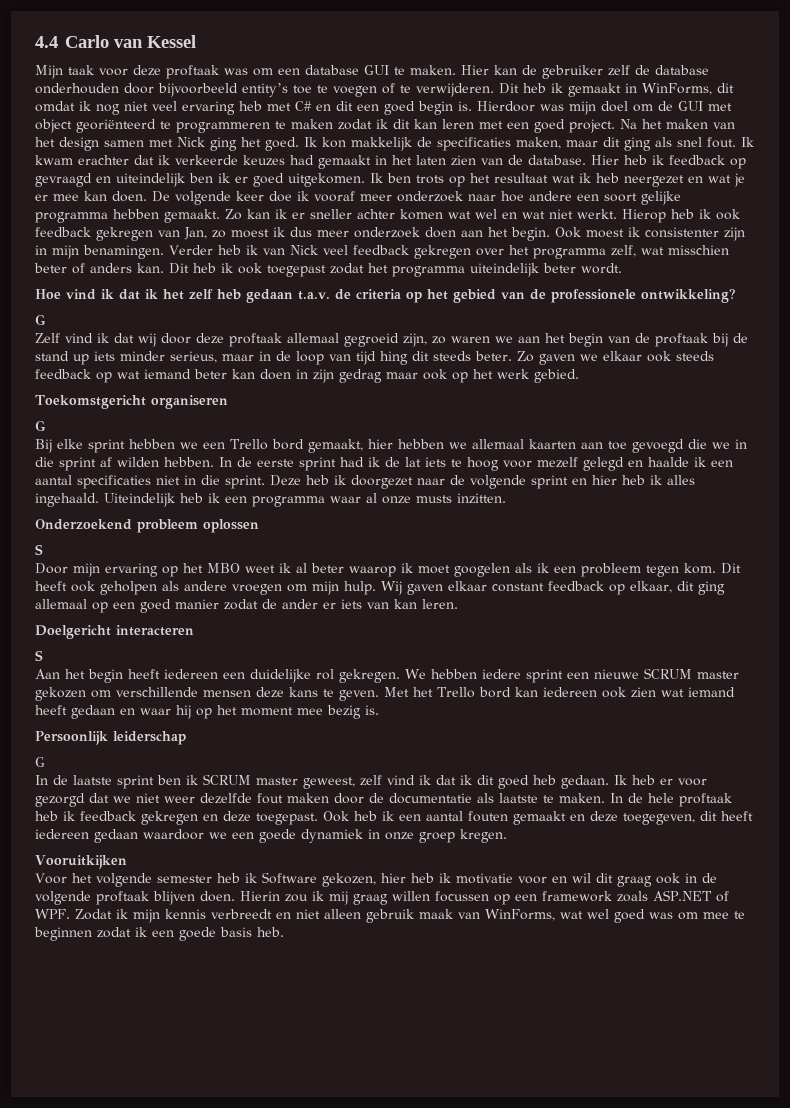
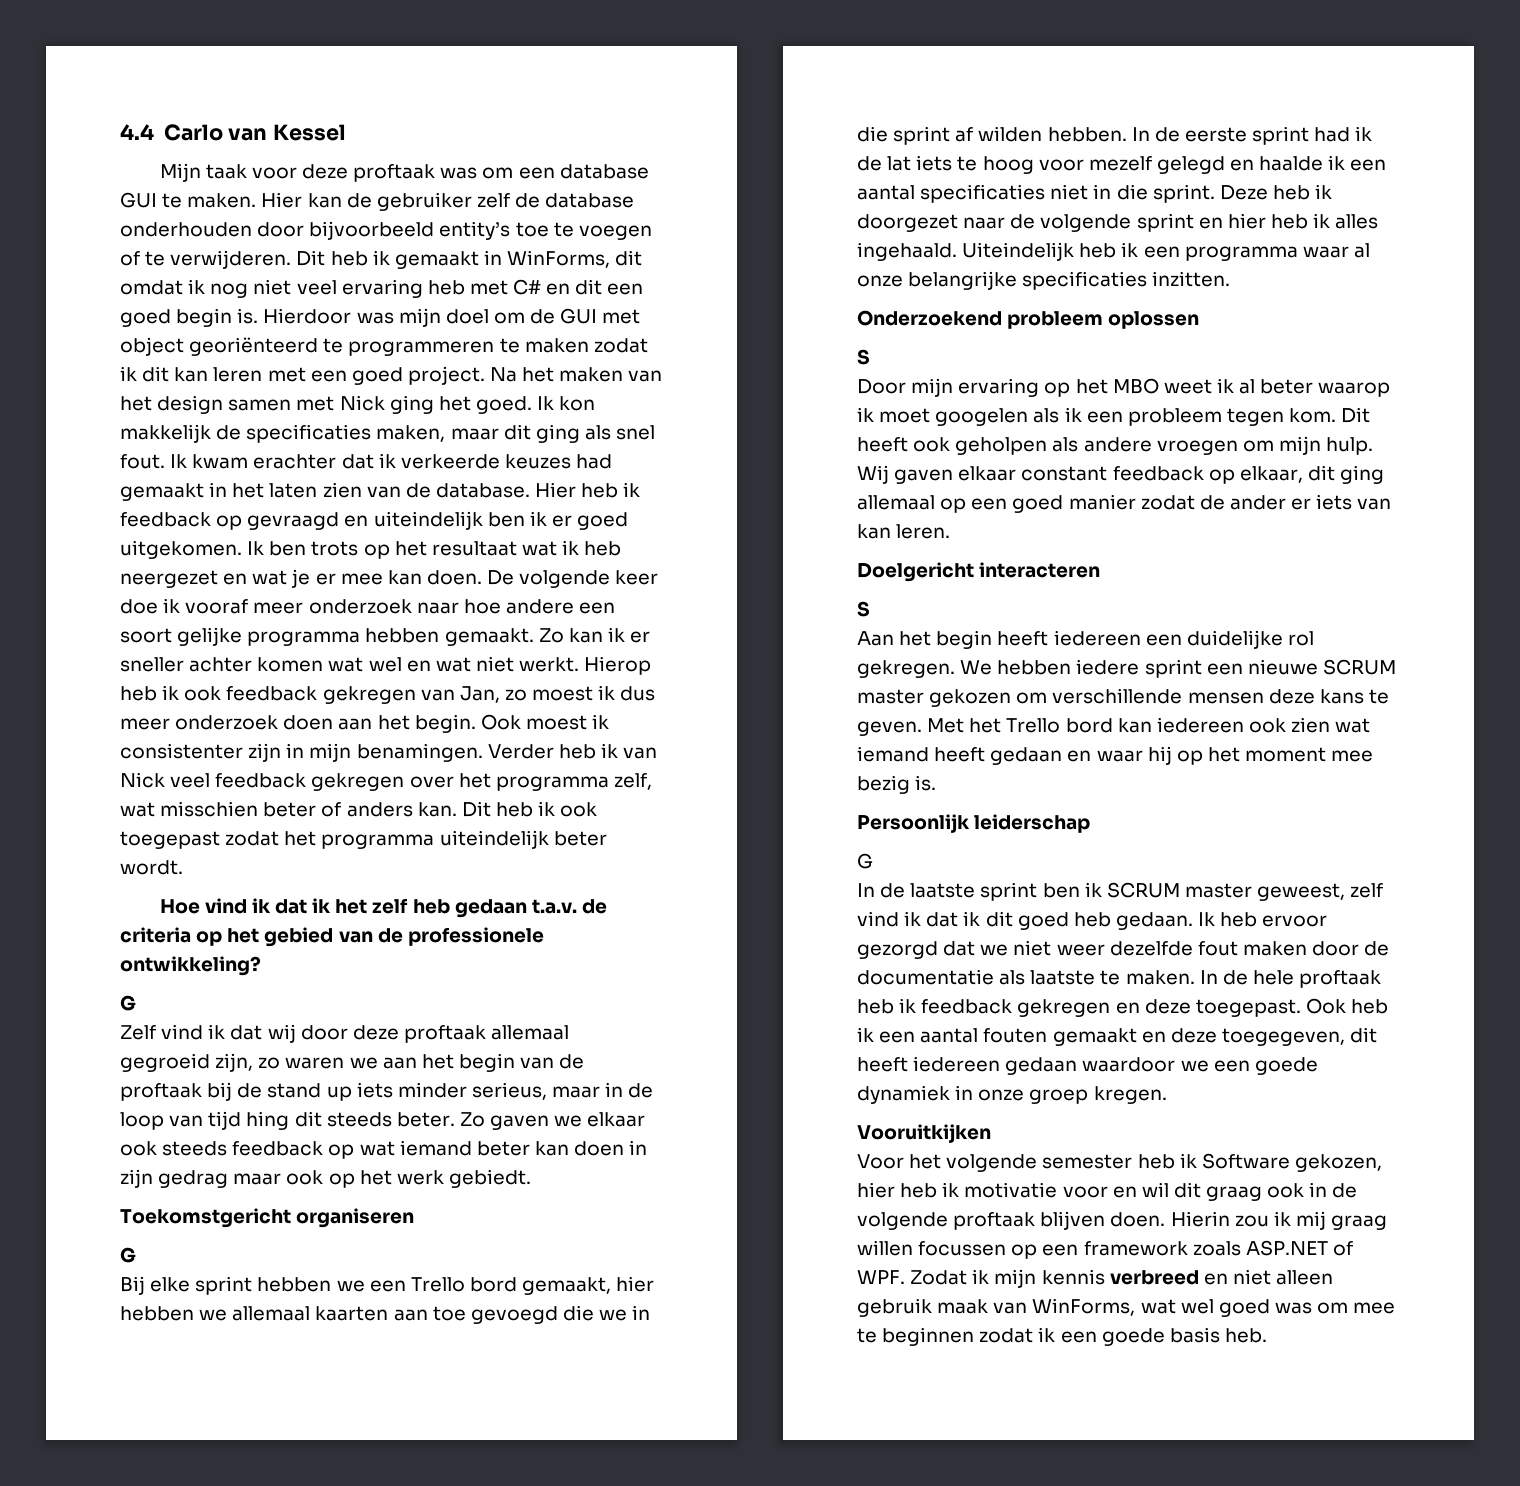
[534,369,579,383] gebied. -> [448,1169,531,1188] gebiedt.
[416,495,452,503] musts -> [908,271,1148,290] belangrijke specificaties
[660,778,707,786] er voor -> [1262,915,1328,927] ervoor
[210,909,272,919] verbreedt -> [1109,1270,1199,1285] verbreed

